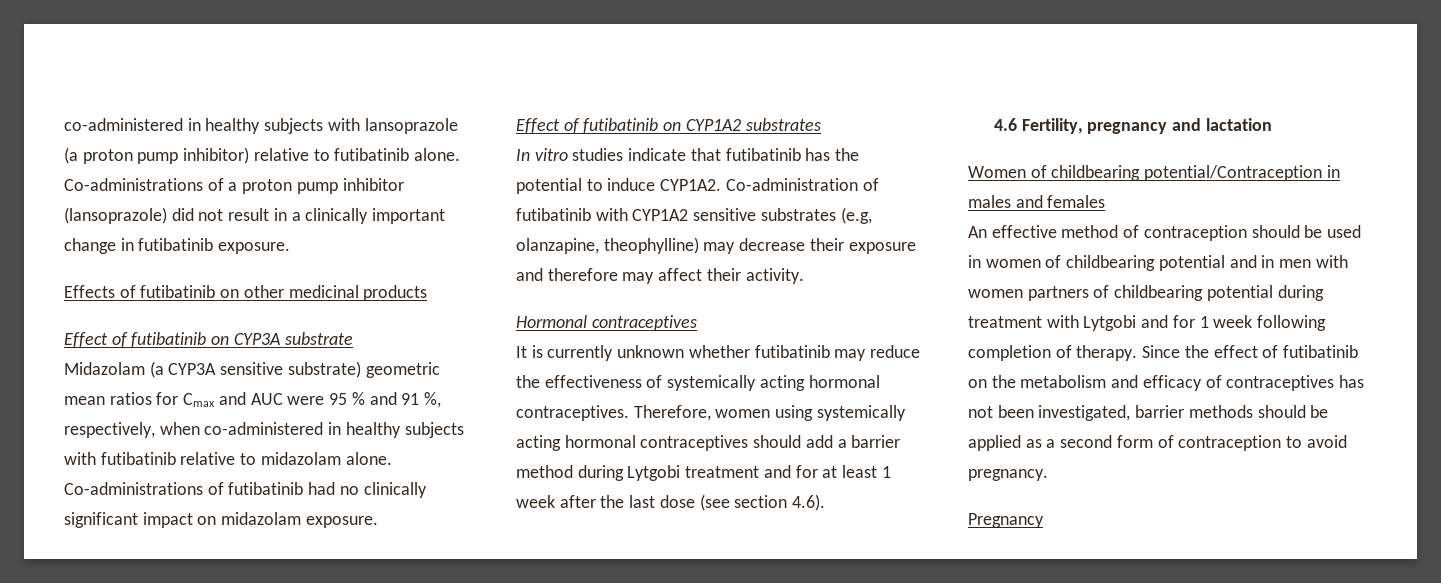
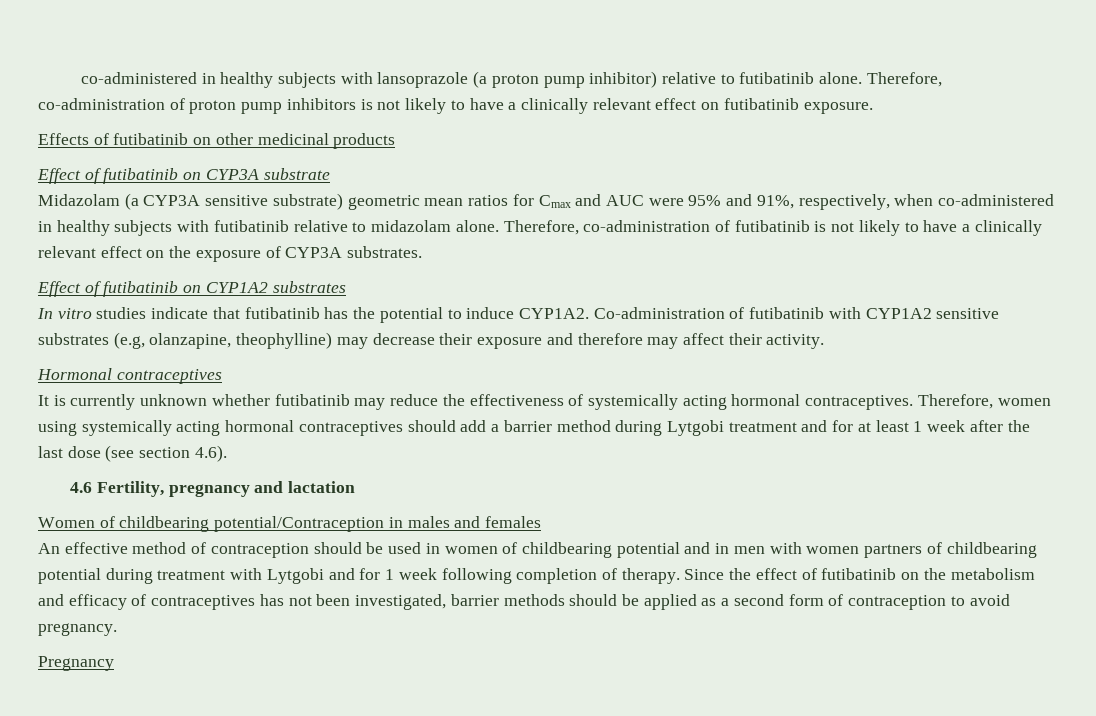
[64,178,404,194] [64,207,446,224] [64,238,134,254] Co-administrations of a proton pump inhibitor (lansoprazole) did not result in a clinically important change in -> [866,72,942,87] [38,98,720,114] Therefore, co-administration of proton pump inhibitors is not likely to have a clinically relevant effect on
[329,392,441,408] 95 % and 91 %, -> [688,194,794,209] 95% and 91%,
[64,482,427,498] [64,512,378,528] Co-administrations of futibatinib had no clinically significant impact on midazolam exposure. -> [503,220,1042,236] [38,246,423,262] Therefore, co-administration of futibatinib is not likely to have a clinically relevant effect on the exposure of CYP3A substrates.

